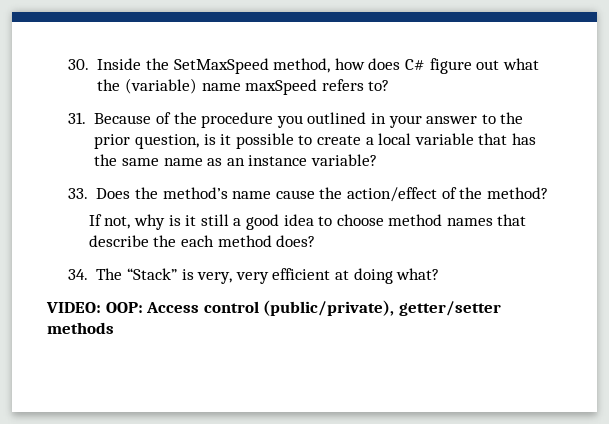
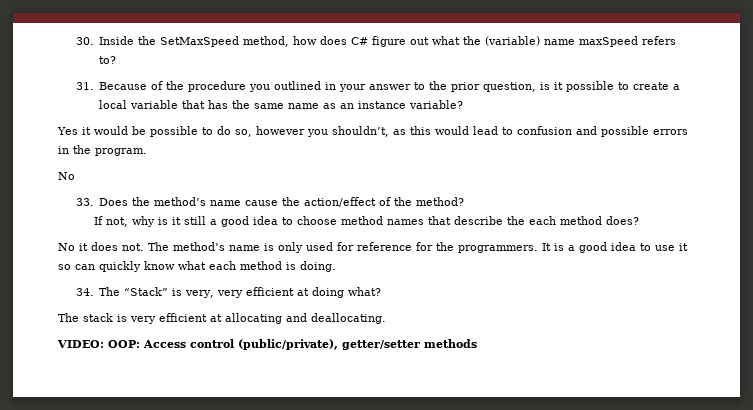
(377, 160) none -> [57,126,688,137] [58,145,147,156] [58,172,75,180] // Yes it would be possible to do so, however you shouldn’t, as this would lead to confusion and possible errors in the program. // No
(316, 241) none -> [58,242,688,253] [58,261,336,272] // No it does not. The method’s name is only used for reference for the programmers. It is a good idea to use it so can quickly know what each method is doing.
(440, 274) none -> [58,313,386,324] // The stack is very efficient at allocating and deallocating.

